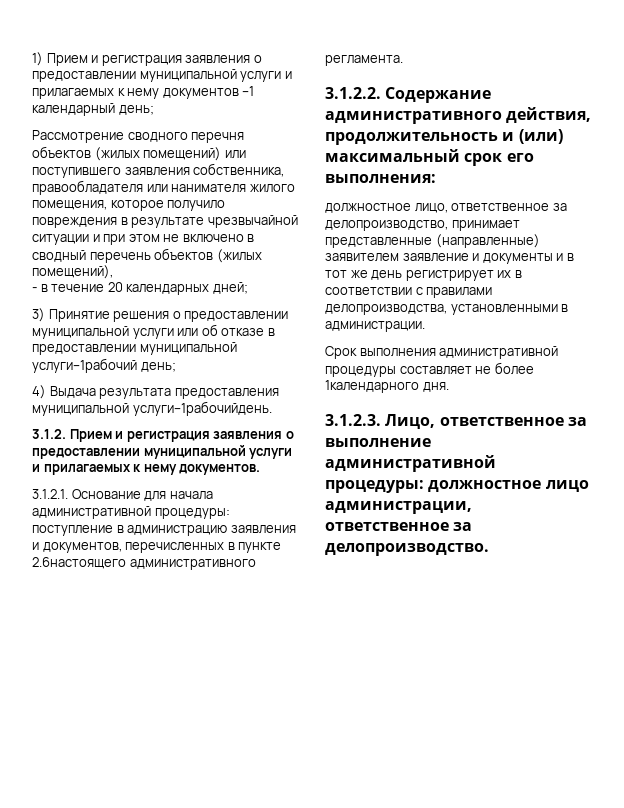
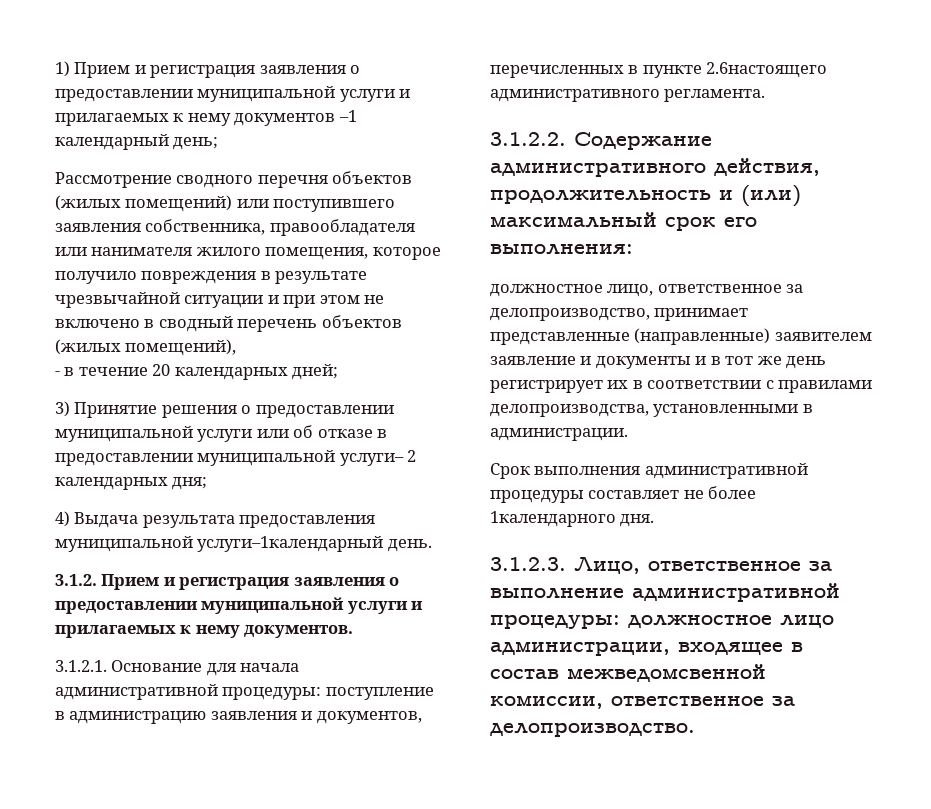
[32,358,176,373] услуги–1рабочий день; -> [339,450,417,466] [55,477,208,490] услуги– 2 календарных дня;
[132,401,272,416] услуги–1рабочийдень. -> [197,536,432,552] услуги–1календарный день.
(472, 507) none -> [678,642,803,655] [490,664,766,682] [490,696,603,709] входящее в состав межведомсвенной комиссии,

